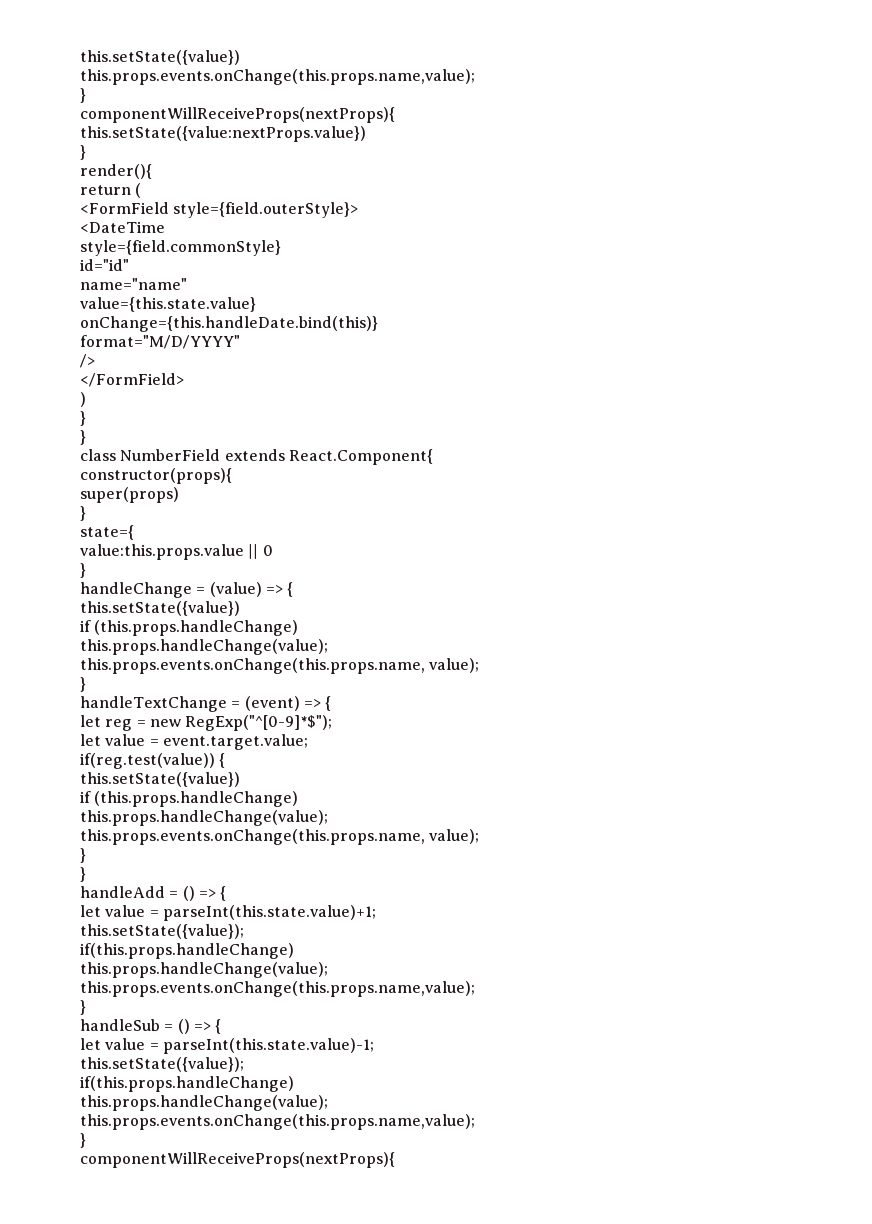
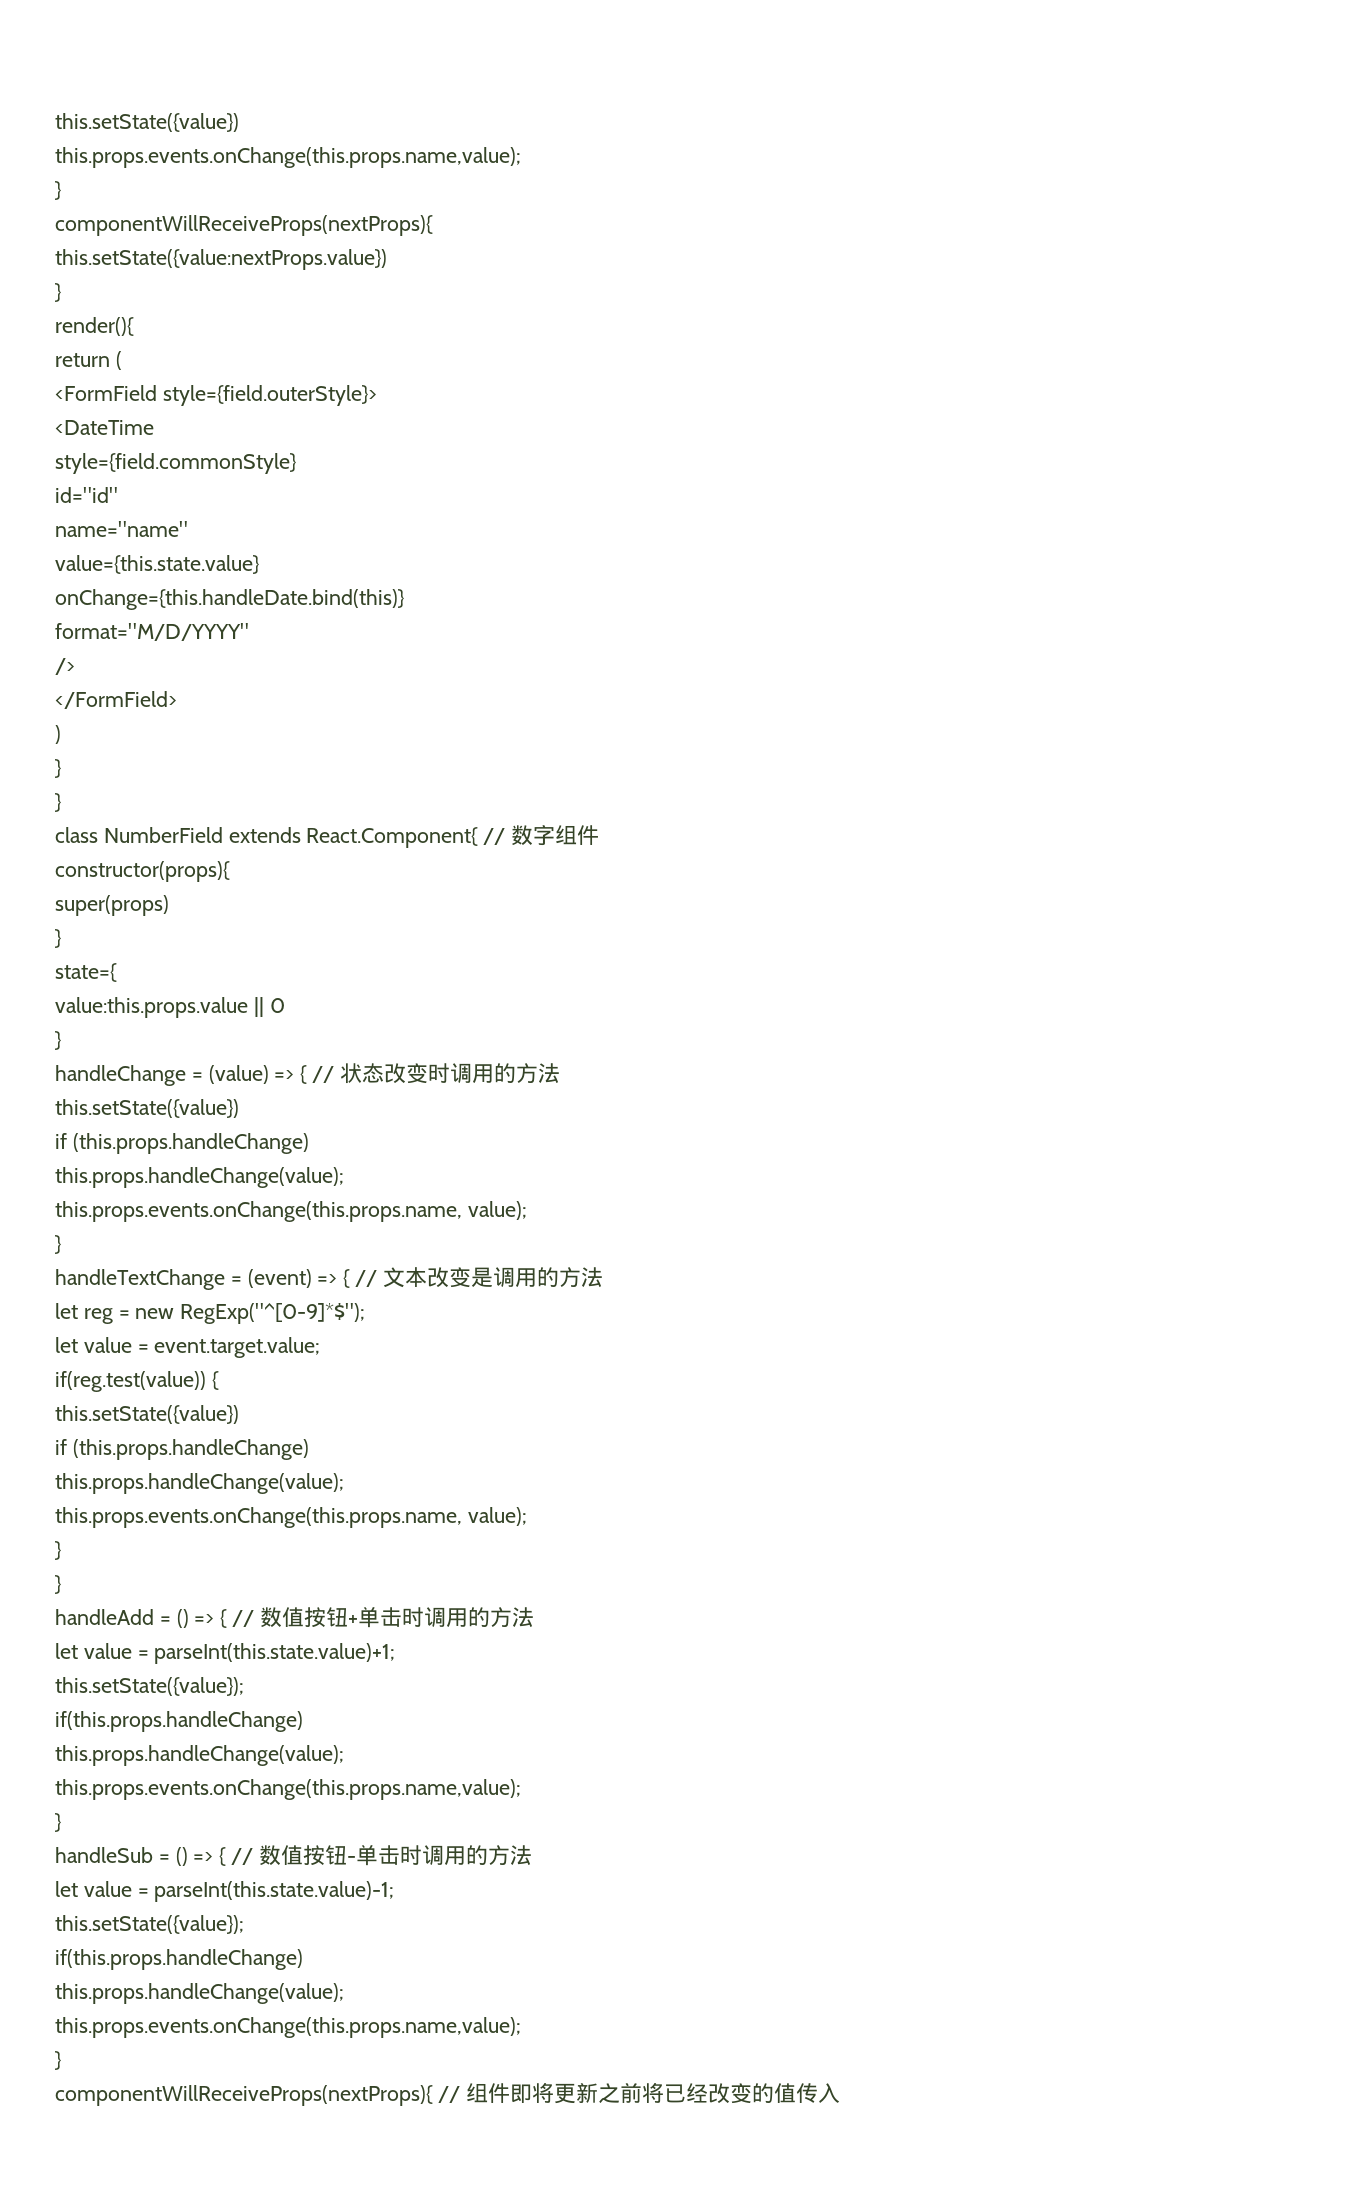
(433, 457) none -> [483,825,600,846] // 数字组件
(294, 589) none -> [312,1063,560,1084] // 状态改变时调用的方法
(332, 703) none -> [355,1267,603,1288] // 文本改变是调用的方法
(227, 893) none -> [232,1607,534,1628] // 数值按钮+单击时调用的方法
(222, 1026) none -> [231,1845,532,1866] // 数值按钮-单击时调用的方法
(395, 1160) none -> [437,2082,840,2104] // 组件即将更新之前将已经改变的值传入

